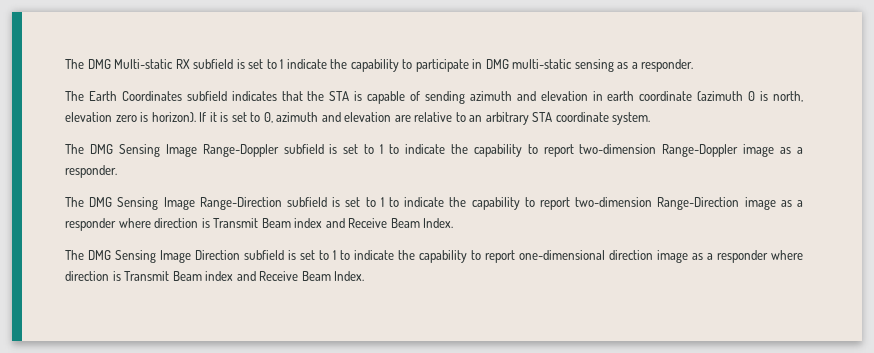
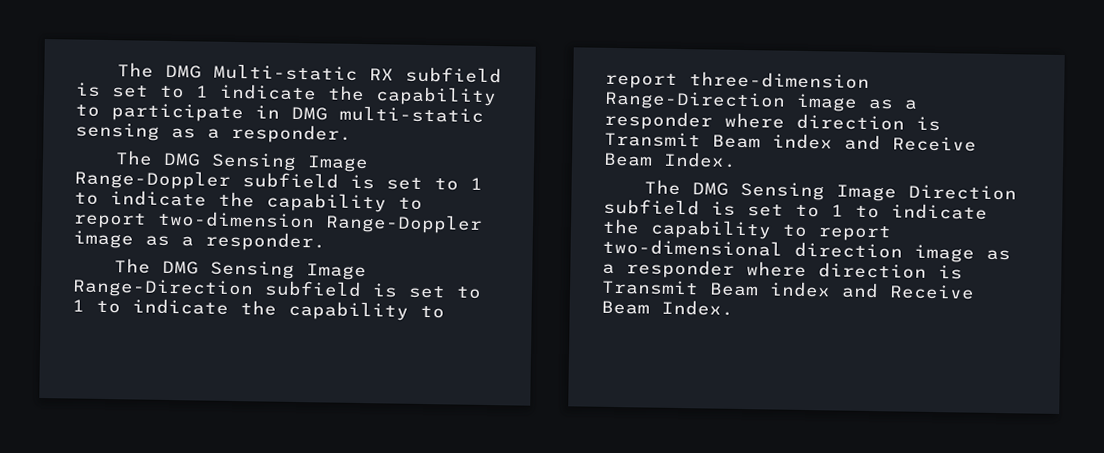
[65,91,804,104] [65,112,651,125] // The Earth Coordinates subfield indicates that the STA is capable of sending azimuth and elevation in earth coordinate (azimuth 0 is north, elevation zero is horizon). If it is set to 0, azimuth and elevation are relative to an arbitrary STA coordinate system. -> (352, 133) none
[575,197,653,207] two-dimension -> [689,71,870,89] three-dimension
[519,250,605,260] one-dimensional -> [602,238,783,257] two-dimensional

